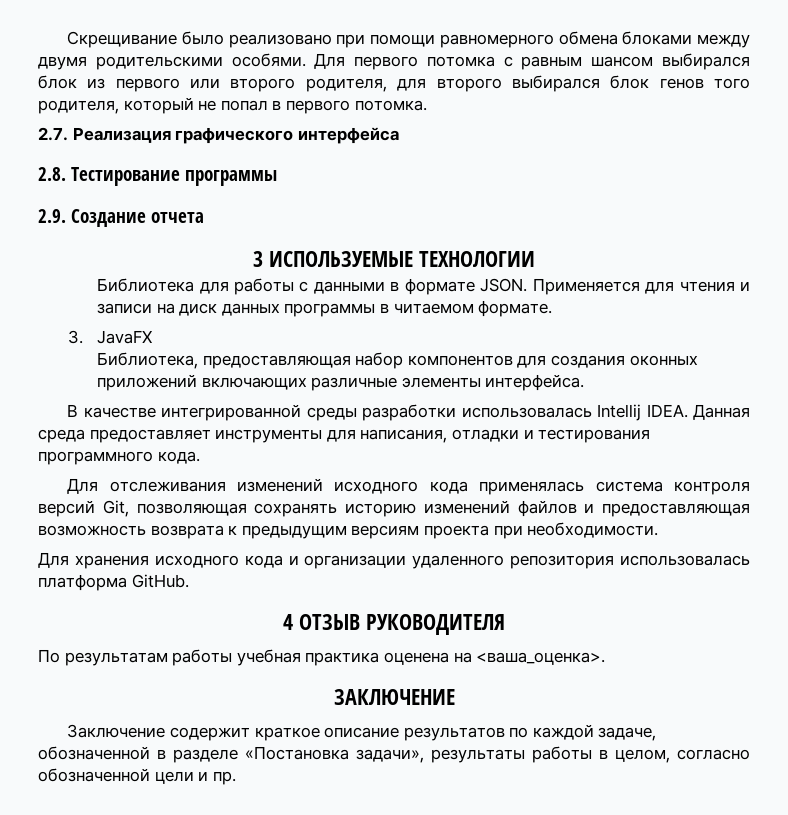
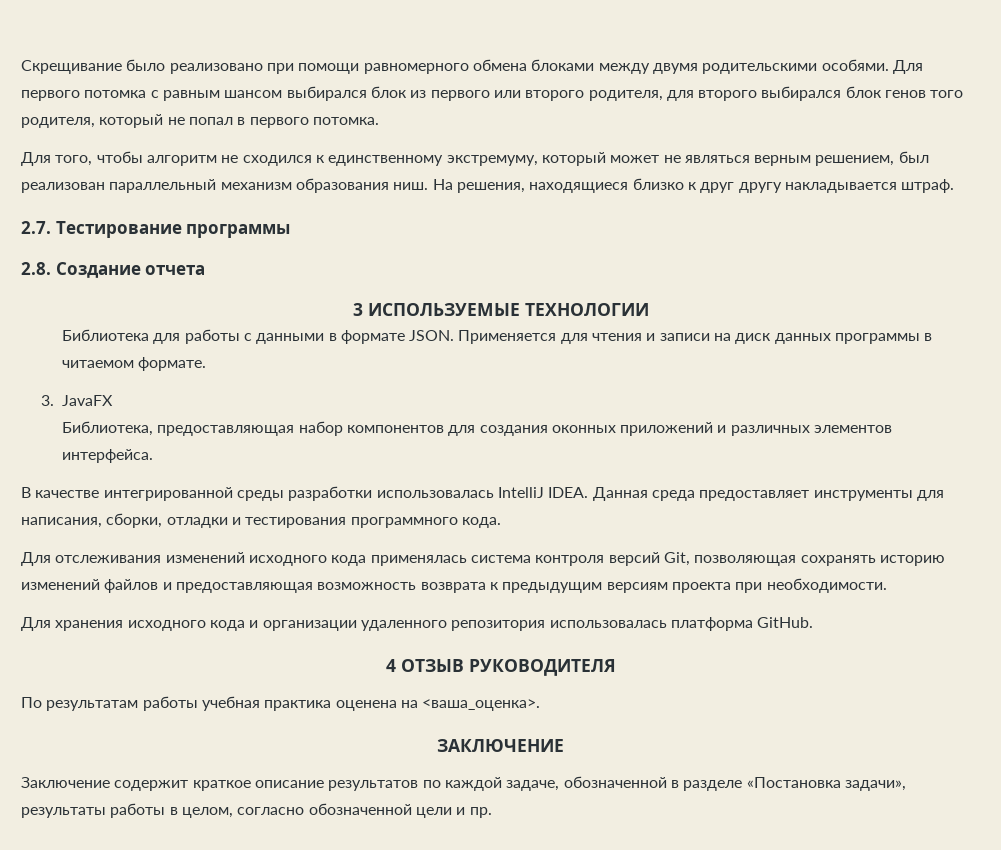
[38,127,399,144] [38,167,66,181] 2.7. Реализация графического интерфейса // 2.8. -> [21,151,929,166] [21,178,955,193] [21,221,51,234] Для того, чтобы алгоритм не сходился к единственному экстремуму, который может не являться верным решением, был реализован параллельный механизм образования ниш. На решения, находящиеся близко к друг другу накладывается штраф. // 2.7.
[38,209,66,223] 2.9. -> [21,262,51,275] 2.8.
[201,377,481,391] включающих различные элементы -> [717,425,893,436] и различных элементов
[597,404,642,421] Intellij -> [497,487,544,498] IntelliJ
(448, 436) none -> [106,513,163,528] сборки,

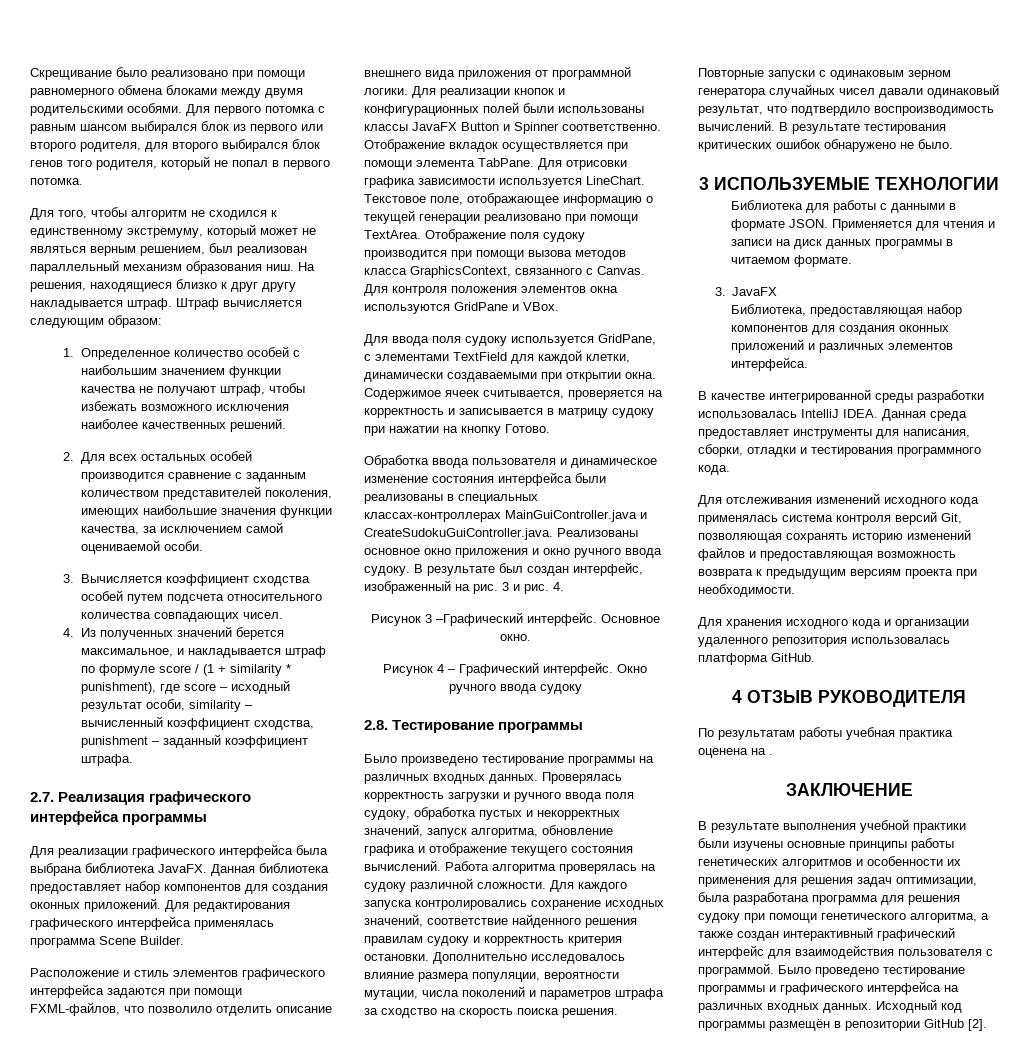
[21,221,291,238] [21,262,206,278] // 2.7. Тестирование программы // 2.8. Создание отчета -> [176,298,302,310] [30,315,162,328] [63,346,300,360] [80,365,281,378] [80,383,305,396] [80,401,289,411] [80,418,286,432] [63,450,252,464] [80,472,306,482] [80,486,332,500] [80,505,332,518] [80,522,283,535] [80,540,203,554] [63,574,310,586] [80,590,322,604] [80,612,283,622] [63,626,284,640] [80,646,326,658] [80,664,291,676] [80,680,290,694] [80,699,253,712] [80,716,314,730] [80,734,308,748] [80,754,133,766] [30,791,252,805] [30,810,208,825] [30,844,328,858] [30,863,329,876] [30,881,328,894] [30,898,290,912] [30,916,274,930] [30,936,184,948] [30,968,325,980] [30,984,242,998] [30,1002,332,1016] [364,66,631,80] [364,86,565,98] [364,102,644,116] [364,122,661,134] [364,139,628,152] [364,158,627,170] [364,176,645,188] [364,193,653,206] [364,210,638,224] [364,229,585,242] [364,250,626,260] [364,266,645,278] [364,284,618,296] [364,302,559,314] [364,334,656,346] [364,350,630,364] [364,372,656,382] [364,388,663,400] [364,408,654,418] [364,424,550,436] [364,455,657,468] [364,472,606,486] [364,494,538,504] [364,510,647,522] [364,528,638,540] [364,548,662,558] [364,562,643,576] [364,580,564,594] [370,612,660,626] [499,634,531,641] [383,662,647,676] [448,684,582,694] [364,720,584,733] [364,754,654,766] [364,772,622,784] [364,792,634,802] [364,807,620,820] [364,824,613,838] [364,843,633,856] [364,860,656,874] [364,878,627,892] [364,900,664,910] [364,914,637,928] [364,936,622,946] [364,952,625,964] [364,972,619,982] [364,986,664,1000] [364,1008,618,1018] [698,68,951,80] [698,84,999,98] [698,106,994,116] [698,120,946,134] [698,139,953,152] Штраф вычисляется следующим образом: // 1. Определенное количество особей с наибольшим значением функции качества не получают штраф, чтобы избежать возможного исключения наиболее качественных решений. // 2. Для всех остальных особей производится сравнение с заданным количеством представителей поколения, имеющих наибольшие значения функции качества, за исключением самой оцениваемой особи. // 3. Вычисляется коэффициент сходства особей путем подсчета относительного количества совпадающих чисел. // 4. Из полученных значений берется максимальное, и накладывается штраф по формуле score / (1 + similarity * punishment), где score – исходный результат особи, similarity – вычисленный коэффициент сходства, punishment – заданный коэффициент штрафа. // 2.7. Реализация графического интерфейса программы // Для реализации графического интерфейса была выбрана библиотека JavaFX. Данная библиотека предоставляет набор компонентов для создания оконных приложений. Для редактирования графического интерфейса применялась программа Scene Builder. // Расположение и стиль элементов графического интерфейса задаются при помощи FXML-файлов, что позволило отделить описание внешнего вида приложения от программной логики. Для реализации кнопок и конфигурационных полей были использованы классы JavaFX Button и Spinner соответственно. Отображение вкладок осуществляется при помощи элемента TabPane. Для отрисовки графика зависимости используется LineChart. Текстовое поле, отображающее информацию о текущей генерации реализовано при помощи TextArea. Отображение поля судоку производится при помощи вызова методов класса GraphicsContext, связанного с Canvas. Для контроля положения элементов окна используются GridPane и VBox. // Для ввода поля судоку используется GridPane, с элементами TextField для каждой клетки, динамически создаваемыми при открытии окна. Содержимое ячеек считывается, проверяется на корректность и записывается в матрицу судоку при нажатии на кнопку Готово. // Обработка ввода пользователя и динамическое изменение состояния интерфейса были реализованы в специальных классах-контроллерах MainGuiController.java и CreateSudokuGuiController.java. Реализованы основное окно приложения и окно ручного ввода судоку. В результате был создан интерфейс, изображенный на рис. 3 и рис. 4. // Рисунок 3 –Графический интерфейс. Основное окно. // Рисунок 4 – Графический интерфейс. Окно ручного ввода судоку // 2.8. Тестирование программы // Было произведено тестирование программы на различных входных данных. Проверялась корректность загрузки и ручного ввода поля судоку, обработка пустых и некорректных значений, запуск алгоритма, обновление графика и отображение текущего состояния вычислений. Работа алгоритма проверялась на судоку различной сложности. Для каждого запуска контролировались сохранение исходных значений, соответствие найденного решения правилам судоку и корректность критерия остановки. Дополнительно исследовалось влияние размера популяции, вероятности мутации, числа поколений и параметров штрафа за сходство на скорость поиска решения. Повторные запуски с одинаковым зерном генератора случайных чисел давали одинаковый результат, что подтвердило воспроизводимость вычислений. В результате тестирования критических ошибок обнаружено не было.
[422,699,541,711] <ваша_оценка>. -> [769,754,773,755] .
[21,776,906,791] [21,803,492,818] Заключение содержит краткое описание результатов по каждой задаче, обозначенной в разделе «Постановка задачи», результаты работы в целом, согласно обозначенной цели и пр. -> [698,819,966,833] [698,838,954,851] [698,856,961,869] [698,877,977,887] [698,892,960,905] [698,913,989,923] [698,927,955,941] [698,945,993,959] [698,963,965,977] [698,981,959,995] [698,999,962,1013] [698,1019,987,1031] В результате выполнения учебной практики были изучены основные принципы работы генетических алгоритмов и особенности их применения для решения задач оптимизации, была разработана программа для решения судоку при помощи генетического алгоритма, а также создан интерактивный графический интерфейс для взаимодействия пользователя с программой. Было проведено тестирование программы и графического интерфейса на различных входных данных. Исходный код программы размещён в репозитории GitHub [2].

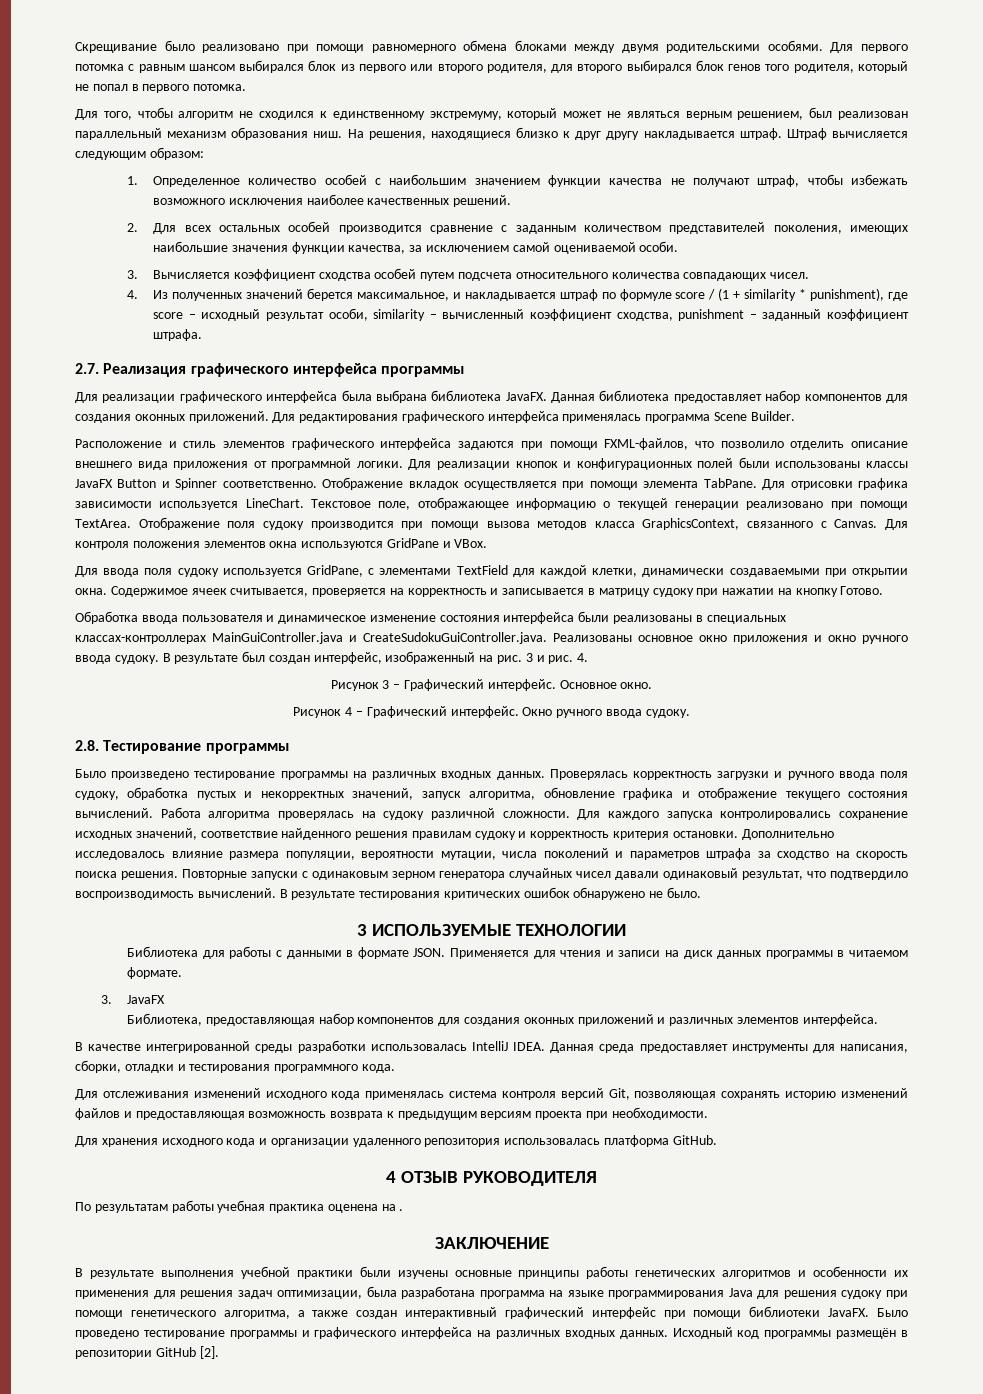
[435,612,523,626] –Графический -> [393,679,484,691] – Графический
[539,684,582,694] судоку -> [645,709,690,718] судоку.
(878, 900) none -> [549,1288,753,1299] на языке программирования Java
[768,945,993,959] [698,963,774,977] для взаимодействия пользователя с программой. -> [663,1306,870,1319] при помощи библиотеки JavaFX.

